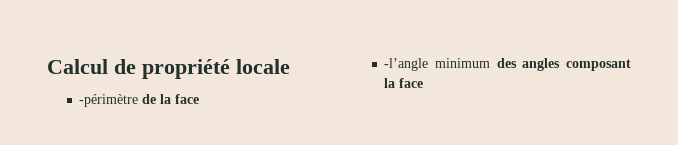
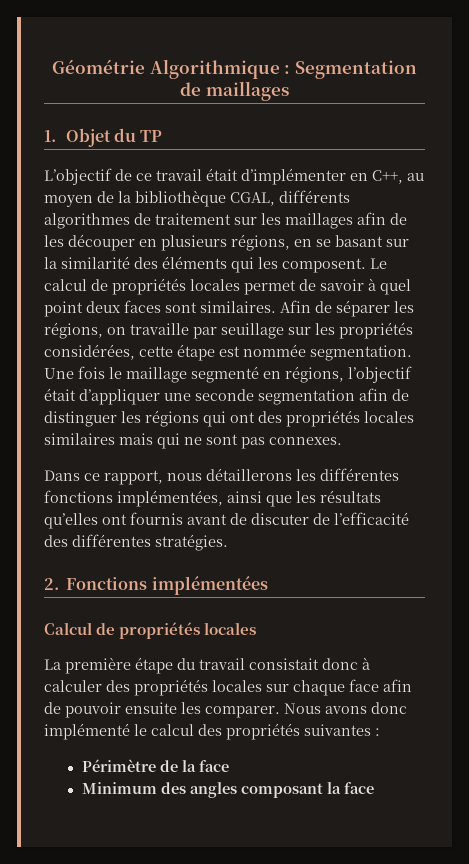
[47,59,290,79] [79,94,139,107] Calcul de propriété locale // -périmètre -> [52,59,417,79] [180,81,289,101] [44,128,163,147] [44,168,424,185] [44,190,350,207] [44,212,407,229] [44,234,409,251] [44,256,387,273] [44,278,411,295] [44,300,414,317] [44,322,413,339] [44,344,412,361] [44,366,412,383] [44,388,409,405] [44,410,414,427] [44,433,342,449] [44,468,399,485] [44,490,381,507] [44,512,409,529] [44,534,228,551] [44,576,268,595] [44,622,257,639] [44,657,370,674] [44,679,412,696] [44,702,407,718] [44,723,380,740] [81,759,156,772] Géométrie Algorithmique : Segmentation de maillages // 1. Objet du TP // L’objectif de ce travail était d’implémenter en C++, au moyen de la bibliothèque CGAL, différents algorithmes de traitement sur les maillages afin de les découper en plusieurs régions, en se basant sur la similarité des éléments qui les composent. Le calcul de propriétés locales permet de savoir à quel point deux faces sont similaires. Afin de séparer les régions, on travaille par seuillage sur les propriétés considérées, cette étape est nommée segmentation. Une fois le maillage segmenté en régions, l’objectif était d’appliquer une seconde segmentation afin de distinguer les régions qui ont des propriétés locales similaires mais qui ne sont pas connexes. // Dans ce rapport, nous détaillerons les différentes fonctions implémentées, ainsi que les résultats qu’elles ont fournis avant de discuter de l’efficacité des différentes stratégies. // 2. Fonctions implémentées // Calcul de propriétés locales // La première étape du travail consistait donc à calculer des propriétés locales sur chaque face afin de pouvoir ensuite les comparer. Nous avons donc implémenté le calcul des propriétés suivantes : // Périmètre
[384,58,490,71] -l’angle minimum -> [81,782,157,794] Minimum

